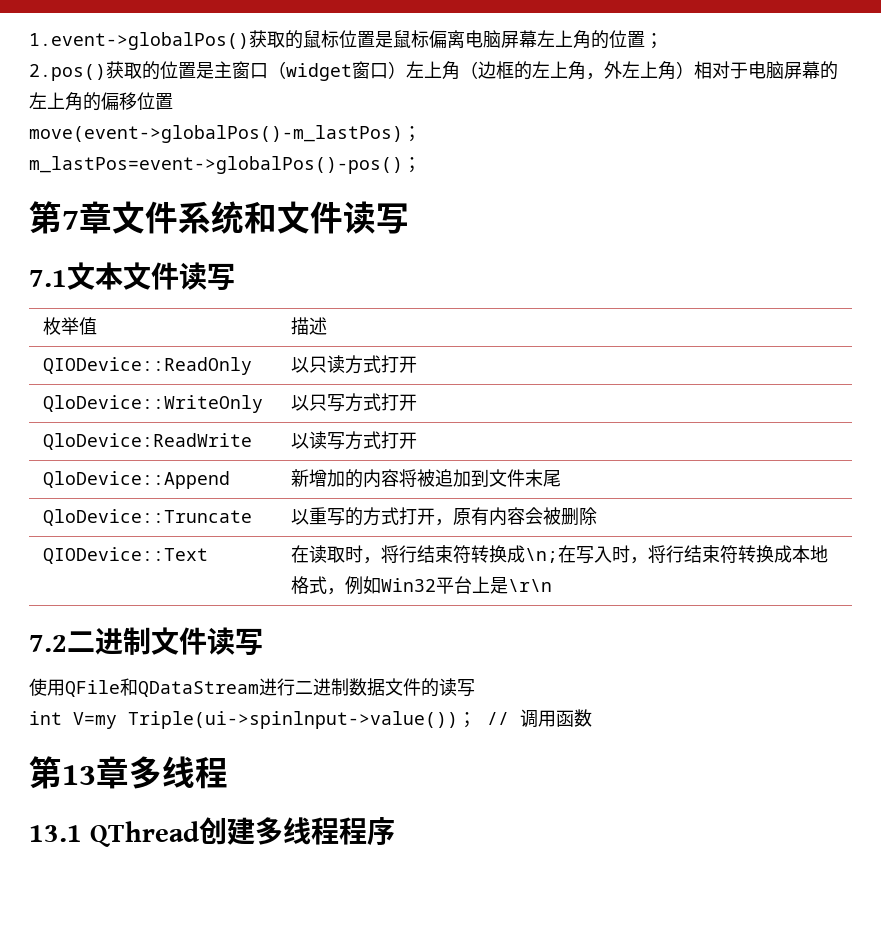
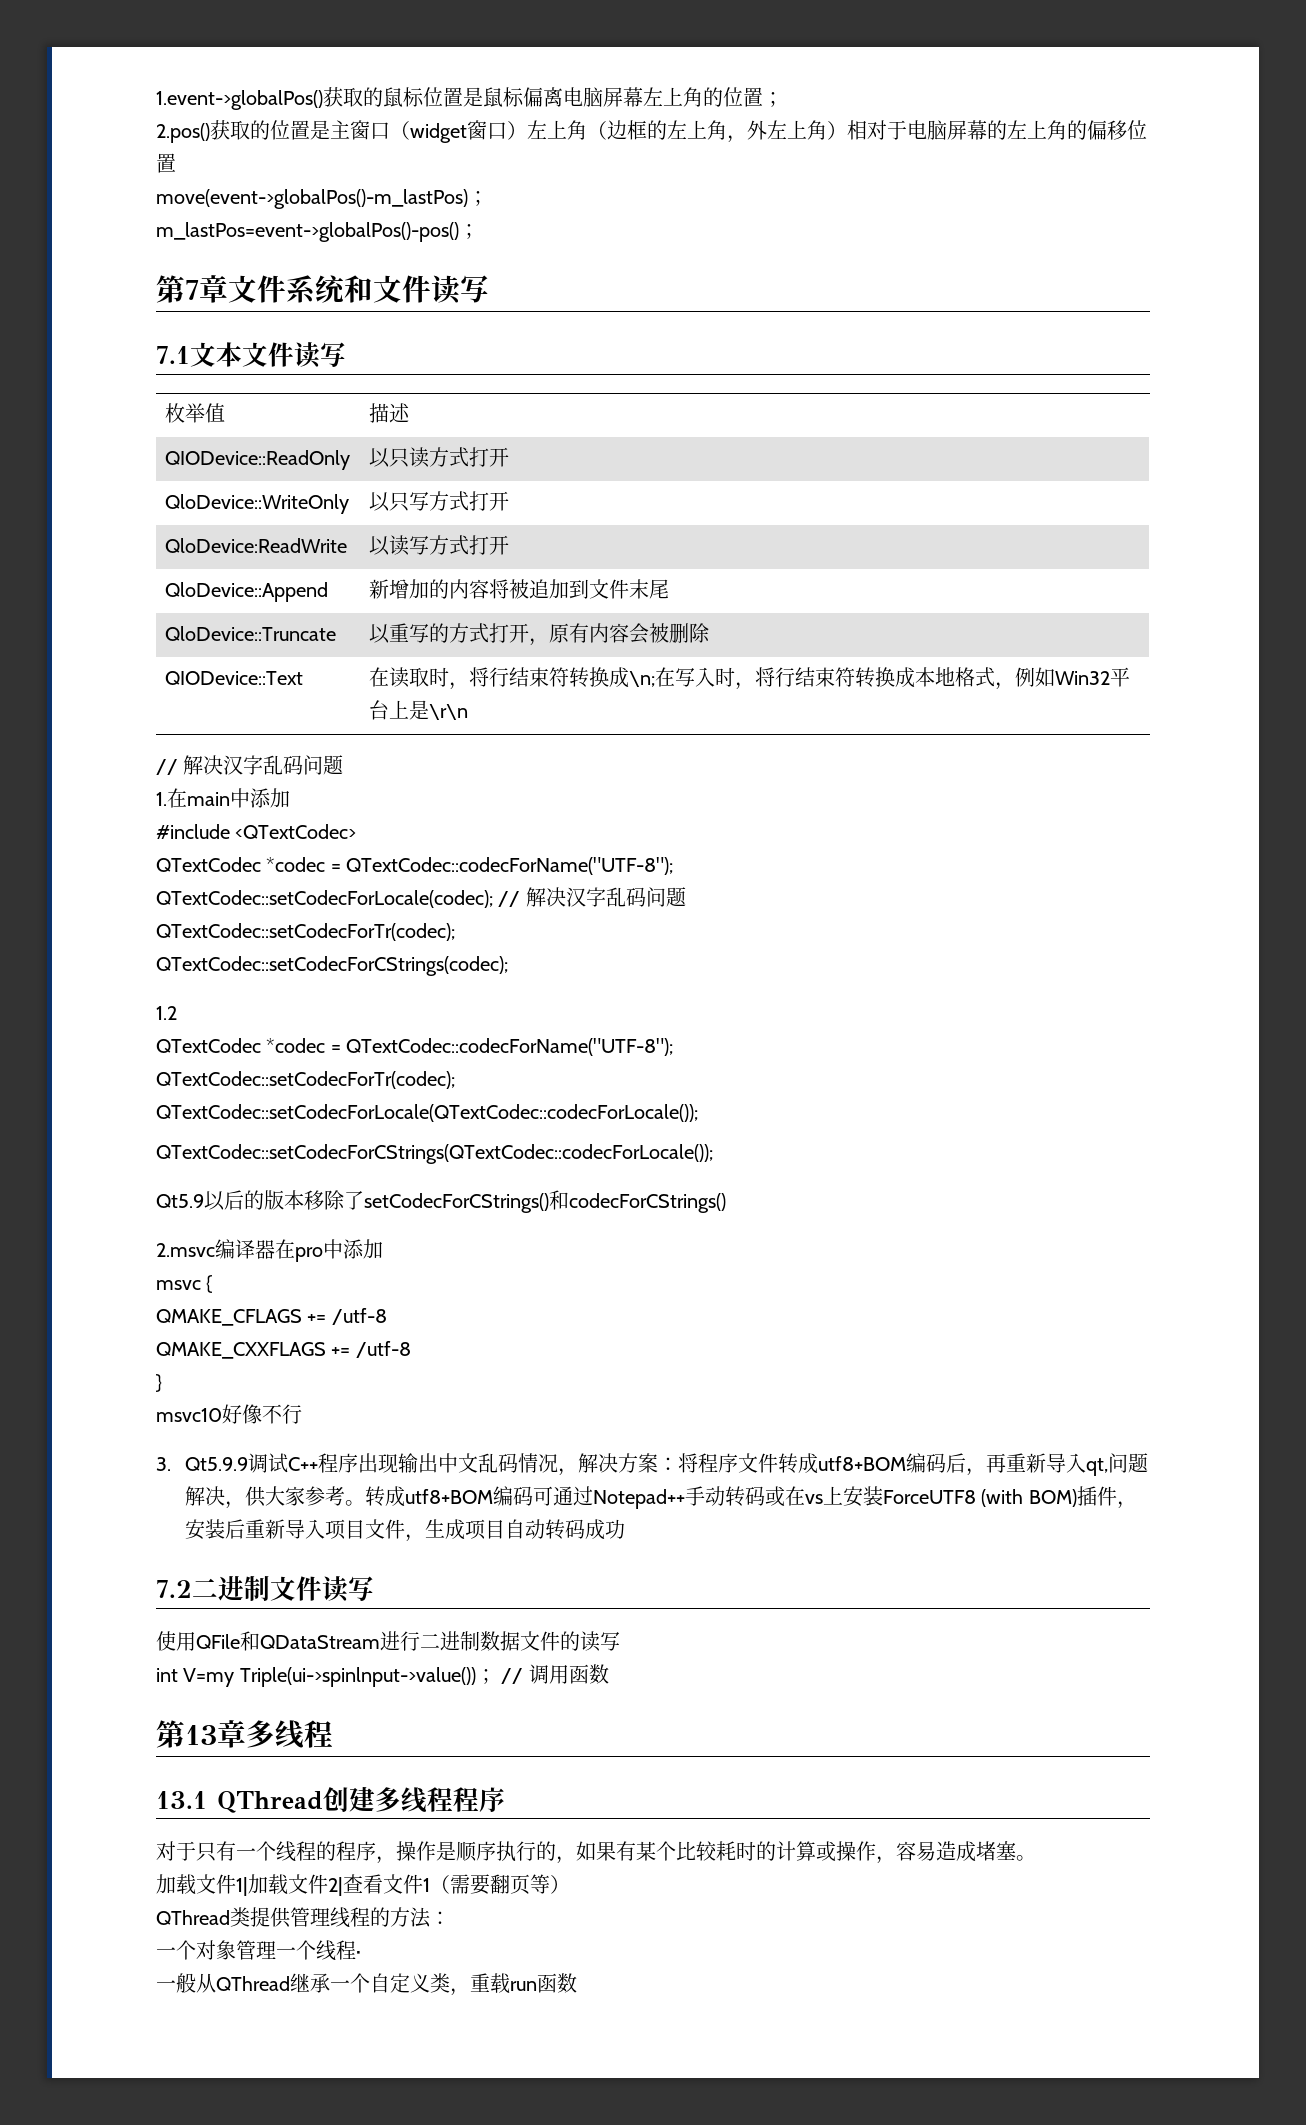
(552, 585) none -> [156,755,344,775] [156,788,290,808] [156,824,357,839] [156,857,674,875] [156,887,686,908] [156,923,455,941] [156,956,508,976] [156,1006,177,1020] [156,1038,674,1056] [156,1071,455,1089] [156,1104,698,1122] [156,1144,713,1164] [156,1190,726,1213] [156,1239,383,1262] [156,1275,213,1293] [156,1308,387,1326] [156,1341,411,1359] [156,1374,162,1392] [156,1404,302,1424] [156,1453,1148,1476] [184,1486,1137,1509] [184,1519,625,1542] // // 解决汉字乱码问题 // 1.在main中添加 // #include <QTextCodec> // QTextCodec *codec = QTextCodec::codecForName("UTF-8"); // QTextCodec::setCodecForLocale(codec); // 解决汉字乱码问题 // QTextCodec::setCodecForTr(codec); // QTextCodec::setCodecForCStrings(codec); // 1.2 // QTextCodec *codec = QTextCodec::codecForName("UTF-8"); // QTextCodec::setCodecForTr(codec); // QTextCodec::setCodecForLocale(QTextCodec::codecForLocale()); // QTextCodec::setCodecForCStrings(QTextCodec::codecForLocale()); // Qt5.9以后的版本移除了setCodecForCStrings()和codecForCStrings() // 2.msvc编译器在pro中添加 // msvc { // QMAKE_CFLAGS += /utf-8 // QMAKE_CXXFLAGS += /utf-8 // } // msvc10好像不行 // 3. Qt5.9.9调试C++程序出现输出中文乱码情况，解决方案：将程序文件转成utf8+BOM编码后，再重新导入qt,问题解决，供大家参考。转成utf8+BOM编码可通过Notepad++手动转码或在vs上安装ForceUTF8 (with BOM)插件，安装后重新导入项目文件，生成项目自动转码成功
(395, 831) none -> [156,1841,1036,1864] [156,1874,570,1896] [156,1907,450,1928] [156,1940,361,1961] [156,1973,577,1996] // 对于只有一个线程的程序，操作是顺序执行的，如果有某个比较耗时的计算或操作，容易造成堵塞。 // 加载文件1|加载文件2|查看文件1（需要翻页等） // QThread类提供管理线程的方法： // 一个对象管理一个线程· // 一般从QThread继承一个自定义类，重载run函数

